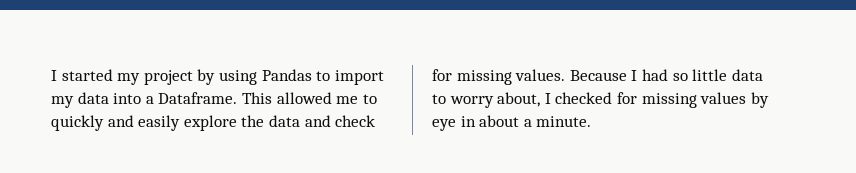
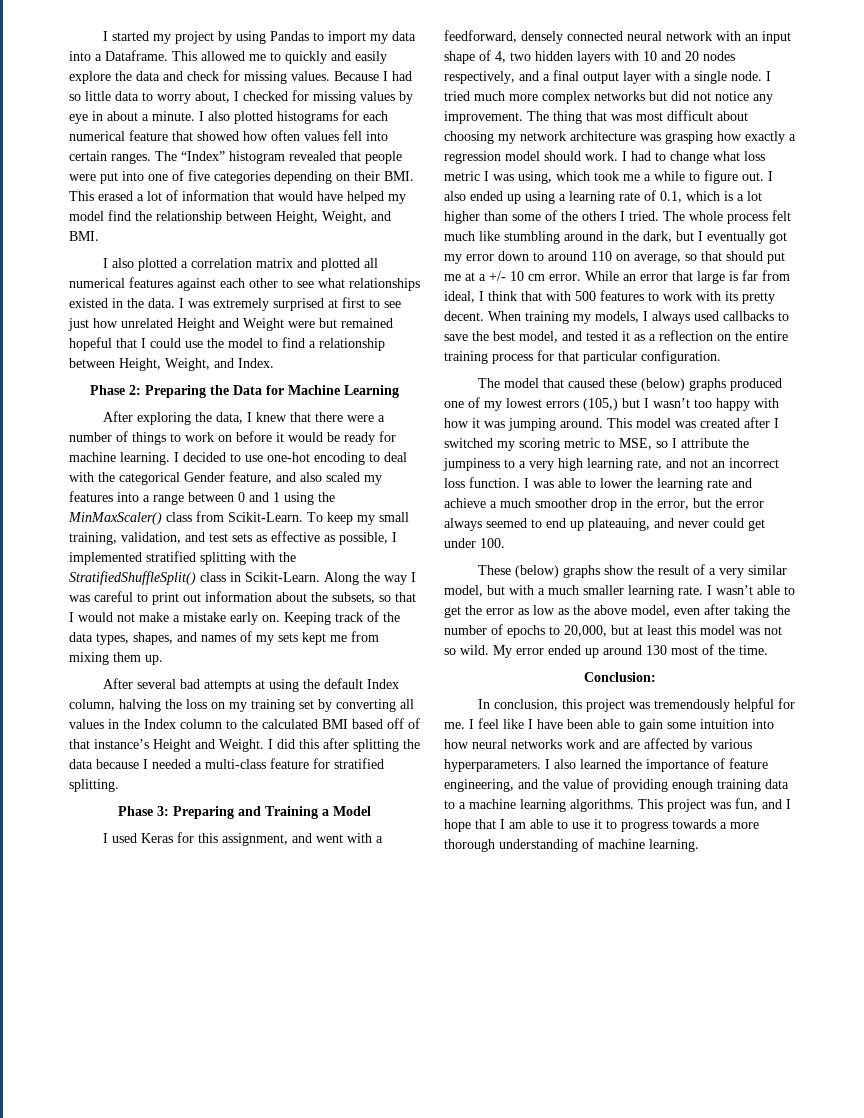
(592, 121) none -> [199,110,388,124] [69,130,388,141] [69,151,402,164] [69,170,414,184] [69,190,406,204] [69,210,391,224] [69,231,99,241] [102,258,378,271] [69,277,420,291] [69,297,401,311] [68,318,393,331] [69,337,385,351] [69,358,274,371] [90,385,399,398] [102,411,385,425] [69,431,396,445] [69,452,407,465] [69,471,382,485] [69,491,335,505] [68,511,409,525] [69,531,397,545] [69,551,296,565] [69,571,416,585] [69,591,416,605] [69,611,400,625] [69,631,379,645] [69,652,163,665] [102,678,399,692] [69,699,414,712] [69,718,420,729] [69,738,420,752] [69,758,384,769] [69,779,119,792] [118,806,371,819] [102,832,383,846] [444,30,791,44] [444,50,735,64] [444,70,771,84] [444,91,773,104] [444,110,748,124] [444,131,796,144] [444,151,765,164] [444,170,773,184] [444,190,762,204] [444,210,791,224] [444,231,787,244] [444,251,785,264] [444,270,790,284] [444,290,775,304] [444,311,789,324] [444,330,788,343] [444,350,721,364] [477,378,782,391] [444,397,779,411] [444,417,779,431] [444,438,749,451] [443,458,779,471] [444,477,752,491] [444,498,764,511] [444,518,765,531] [444,538,505,548] [477,564,787,578] [444,585,795,598] [444,604,790,618] [444,624,782,638] [444,644,768,658] [583,672,656,682] [477,698,795,712] [444,718,774,732] [444,738,752,752] [444,758,768,772] [444,778,789,792] [444,798,791,812] [444,819,759,832] [444,838,699,852] I also plotted histograms for each numerical feature that showed how often values fell into certain ranges. The “Index” histogram revealed that people were put into one of five categories depending on their BMI. This erased a lot of information that would have helped my model find the relationship between Height, Weight, and BMI. // I also plotted a correlation matrix and plotted all numerical features against each other to see what relationships existed in the data. I was extremely surprised at first to see just how unrelated Height and Weight were but remained hopeful that I could use the model to find a relationship between Height, Weight, and Index. // Phase 2: Preparing the Data for Machine Learning // After exploring the data, I knew that there were a number of things to work on before it would be ready for machine learning. I decided to use one-hot encoding to deal with the categorical Gender feature, and also scaled my features into a range between 0 and 1 using the MinMaxScaler() class from Scikit-Learn. To keep my small training, validation, and test sets as effective as possible, I implemented stratified splitting with the StratifiedShuffleSplit() class in Scikit-Learn. Along the way I was careful to print out information about the subsets, so that I would not make a mistake early on. Keeping track of the data types, shapes, and names of my sets kept me from mixing them up. // After several bad attempts at using the default Index column, halving the loss on my training set by converting all values in the Index column to the calculated BMI based off of that instance’s Height and Weight. I did this after splitting the data because I needed a multi-class feature for stratified splitting. // Phase 3: Preparing and Training a Model // I used Keras for this assignment, and went with a feedforward, densely connected neural network with an input shape of 4, two hidden layers with 10 and 20 nodes respectively, and a final output layer with a single node. I tried much more complex networks but did not notice any improvement. The thing that was most difficult about choosing my network architecture was grasping how exactly a regression model should work. I had to change what loss metric I was using, which took me a while to figure out. I also ended up using a learning rate of 0.1, which is a lot higher than some of the others I tried. The whole process felt much like stumbling around in the dark, but I eventually got my error down to around 110 on average, so that should put me at a +/- 10 cm error. While an error that large is far from ideal, I think that with 500 features to work with its pretty decent. When training my models, I always used callbacks to save the best model, and tested it as a reflection on the entire training process for that particular configuration. // The model that caused these (below) graphs produced one of my lowest errors (105,) but I wasn’t too happy with how it was jumping around. This model was created after I switched my scoring metric to MSE, so I attribute the jumpiness to a very high learning rate, and not an incorrect loss function. I was able to lower the learning rate and achieve a much smoother drop in the error, but the error always seemed to end up plateauing, and never could get under 100. // These (below) graphs show the result of a very similar model, but with a much smaller learning rate. I wasn’t able to get the error as low as the above model, even after taking the number of epochs to 20,000, but at least this model was not so wild. My error ended up around 130 most of the time. // Conclusion: // In conclusion, this project was tremendously helpful for me. I feel like I have been able to gain some intuition into how neural networks work and are affected by various hyperparameters. I also learned the importance of feature engineering, and the value of providing enough training data to a machine learning algorithms. This project was fun, and I hope that I am able to use it to progress towards a more thorough understanding of machine learning.

